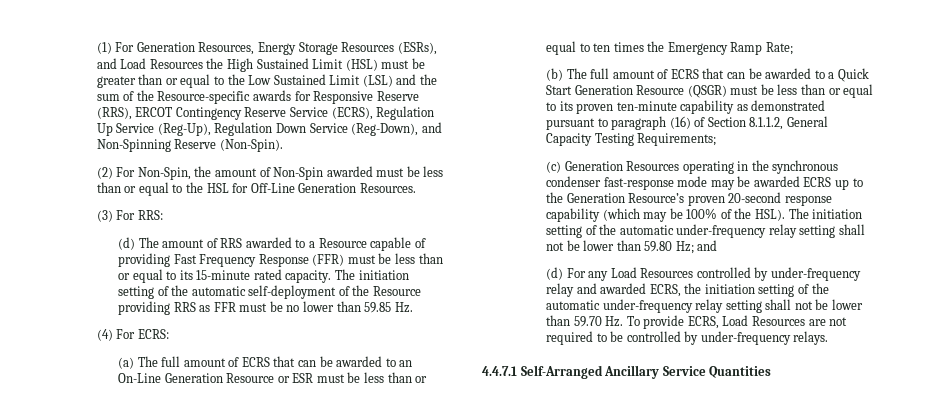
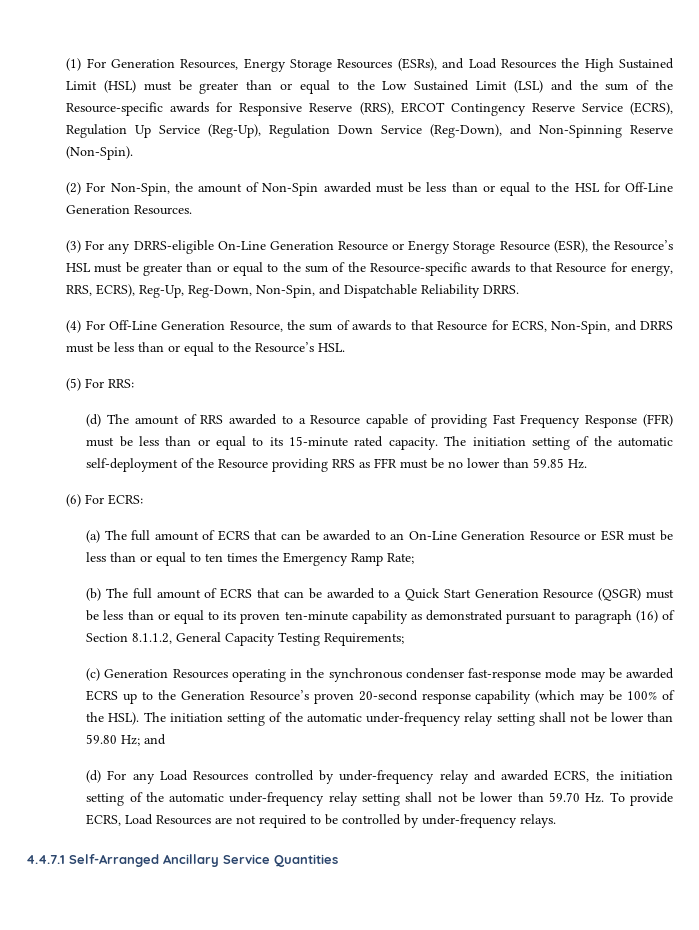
(136, 215) none -> [108,240,674,254] [66,262,674,276] [66,284,520,298] [66,320,674,334] [66,342,346,356] [66,378,105,391] any DRRS-eligible On-Line Generation Resource or Energy Storage Resource (ESR), the Resource’s HSL must be greater than or equal to the sum of the Resource-specific awards to that Resource for energy, RRS, ECRS), Reg-Up, Reg-Down, Non-Spin, and Dispatchable Reliability DRRS. // (4) For Off-Line Generation Resource, the sum of awards to that Resource for ECRS, Non-Spin, and DRRS must be less than or equal to the Resource’s HSL. // (5) For
[96,329,113,341] (4) -> [66,494,82,507] (6)

